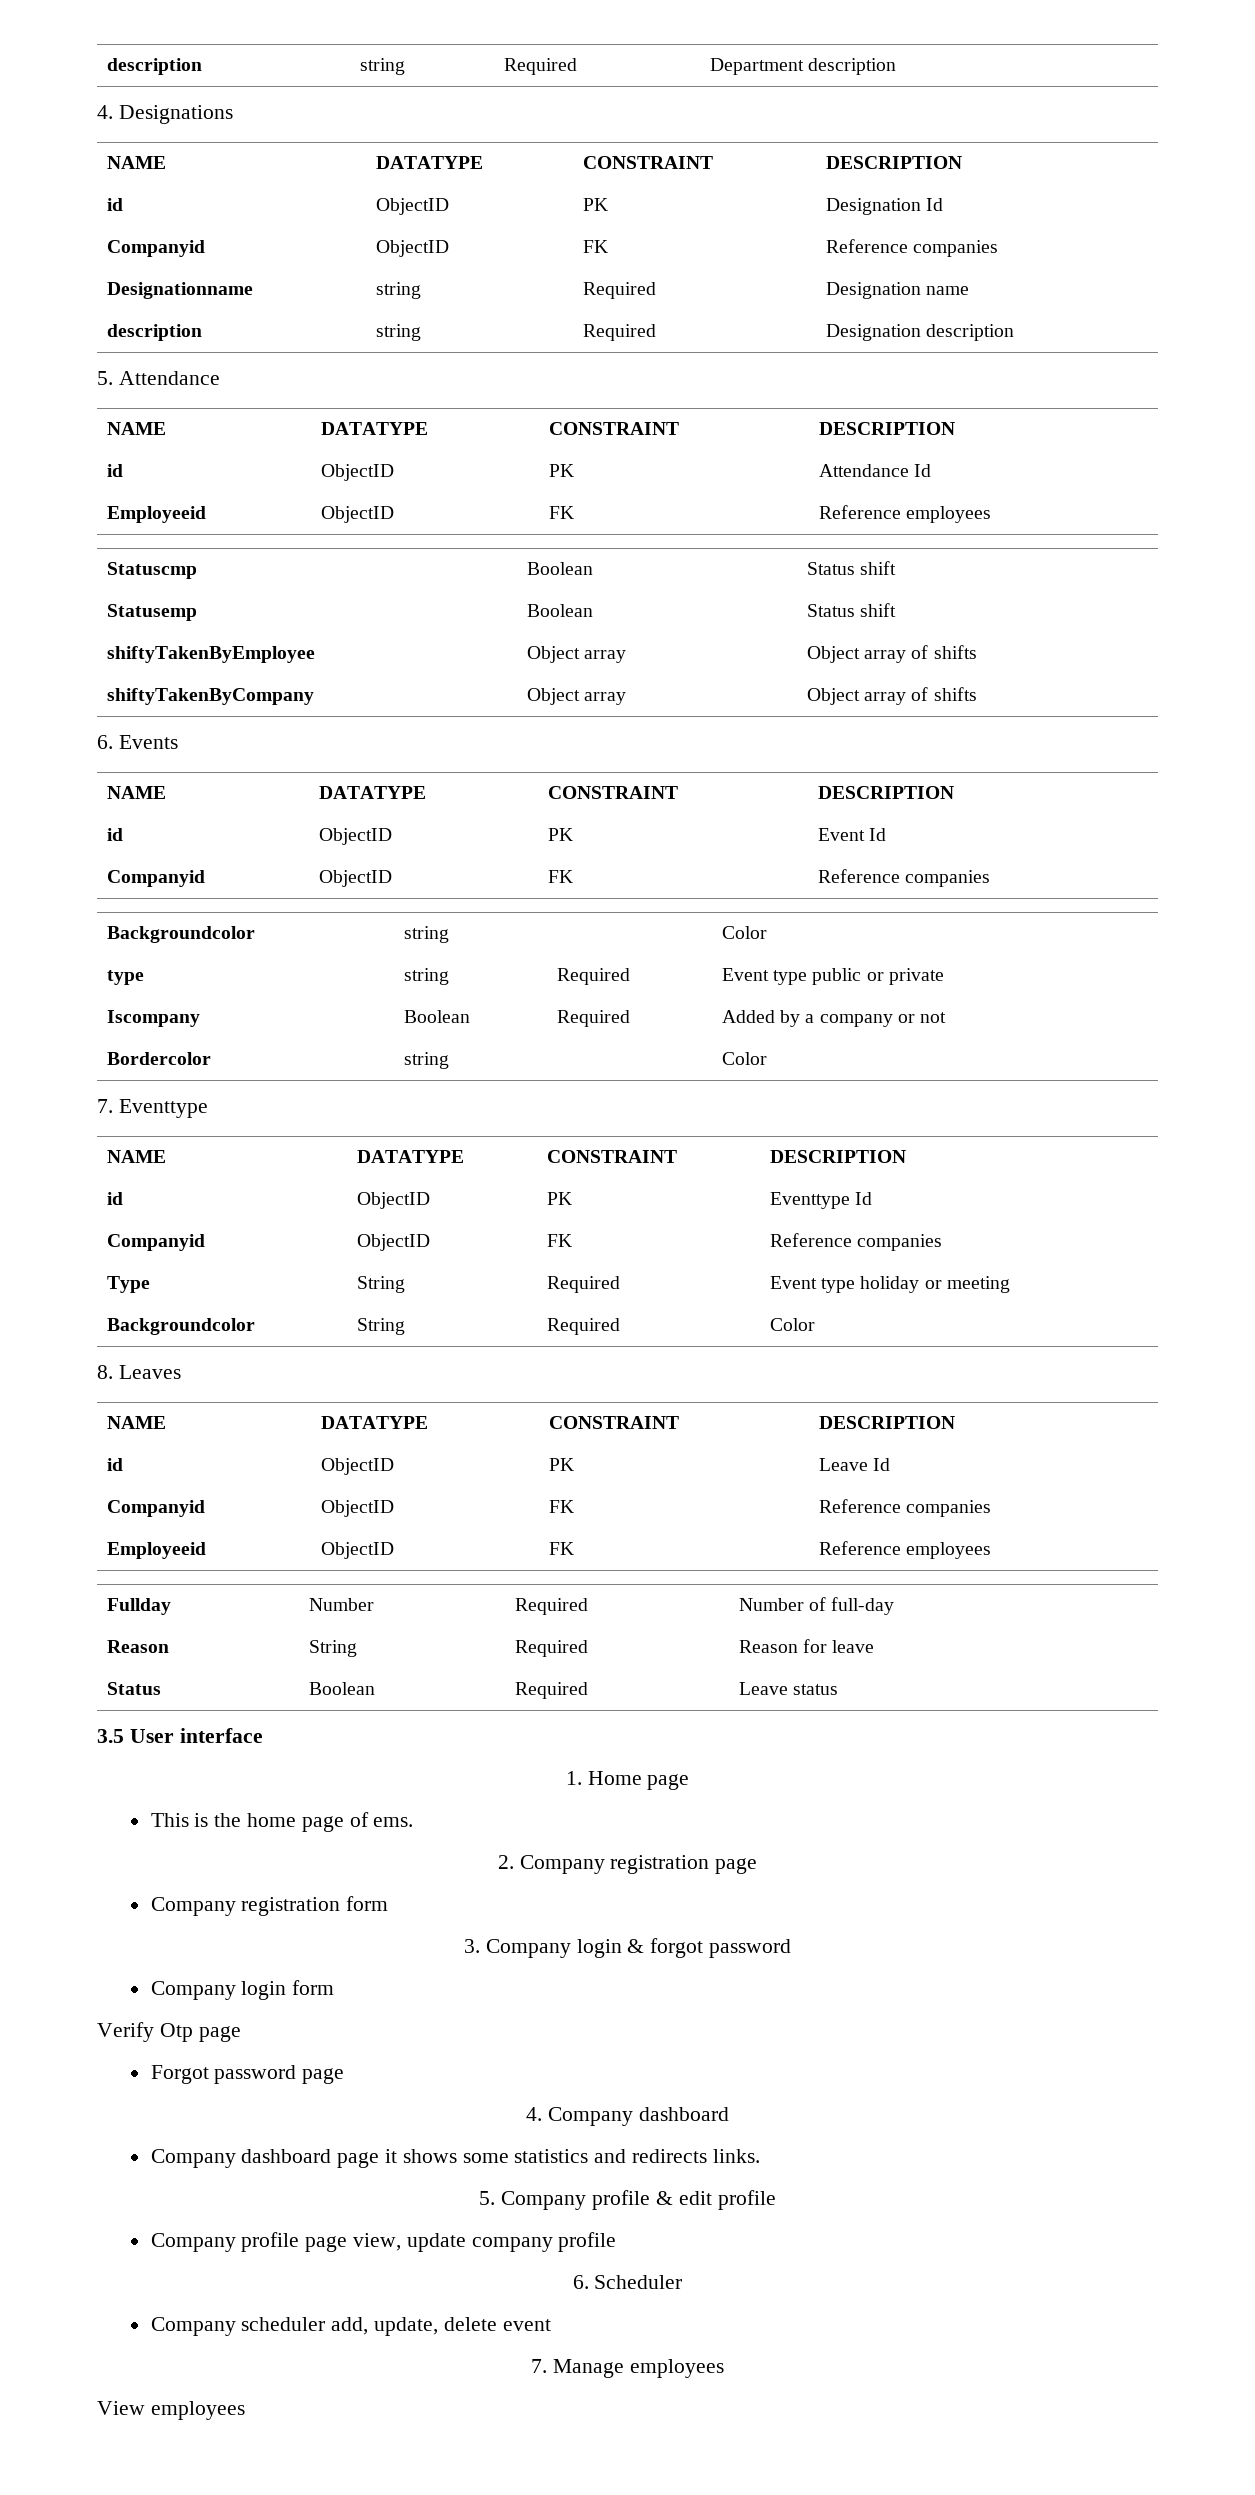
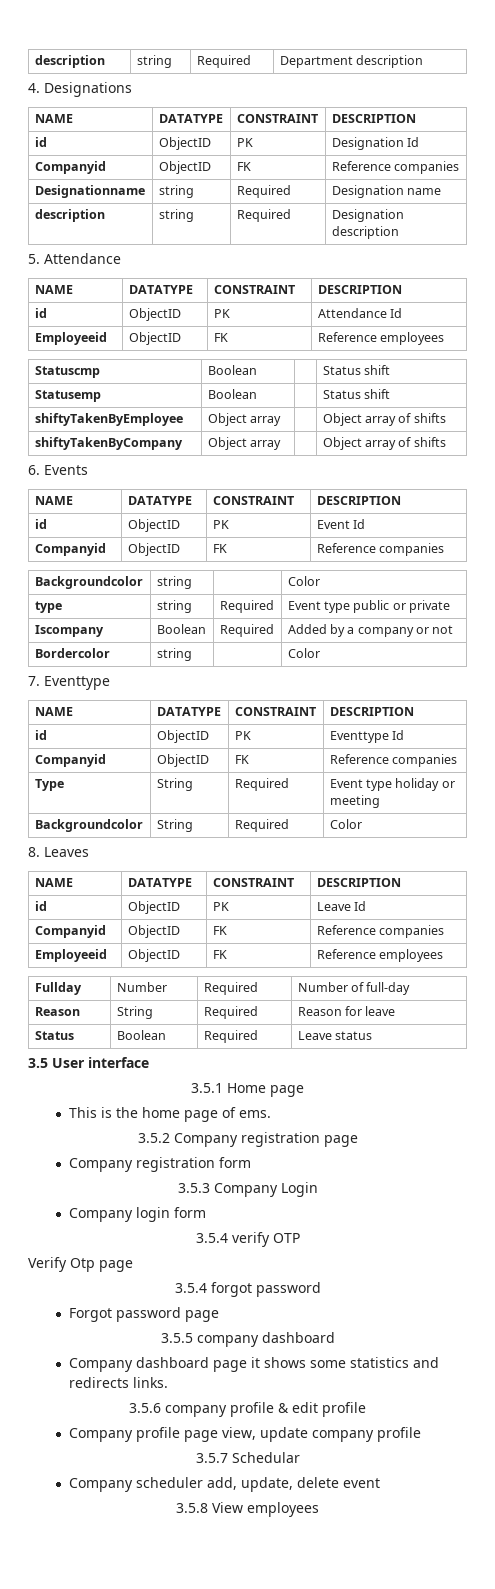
[565,1771,582,1785] 1. -> [191,1083,223,1093] 3.5.1
[497,1855,514,1869] 2. -> [137,1133,170,1143] 3.5.2
[463,1938,792,1958] 3. Company login & forgot password -> [177,1182,318,1197] 3.5.3 Company Login
(335, 1987) none -> [195,1232,300,1247] // 3.5.4 verify OTP
(241, 2034) none -> [174,1282,321,1297] // 3.5.4 forgot password
[526,2107,633,2126] 4. Company -> [160,1333,259,1347] 3.5.5 company
[479,2191,587,2210] 5. Company -> [129,1403,227,1417] 3.5.6 company
[572,2275,683,2289] 6. Scheduler -> [195,1452,300,1463] 3.5.7 Schedular
[531,2359,724,2378] 7. Manage employees // -> [176,1503,208,1513] 3.5.8

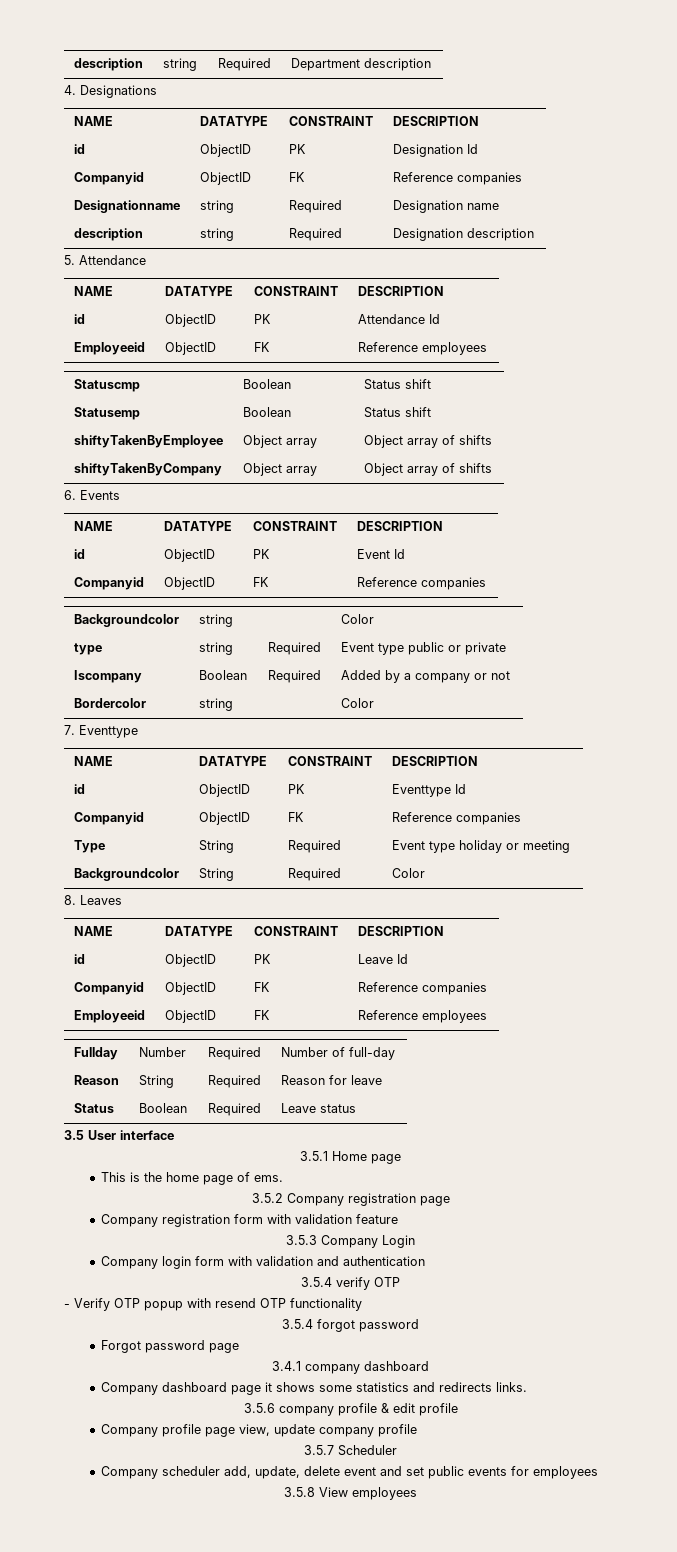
(252, 1162) none -> [267,1214,399,1224] with validation feature
(207, 1212) none -> [228,1256,426,1266] with validation and authentication
[28,1257,133,1272] Verify Otp page -> [64,1298,362,1311] - Verify OTP popup with resend OTP functionality
[160,1333,193,1343] 3.5.5 -> [272,1361,301,1371] 3.4.1
[231,1452,300,1463] Schedular -> [338,1445,397,1456] Scheduler
(381, 1483) none -> [380,1466,599,1479] and set public events for employees

